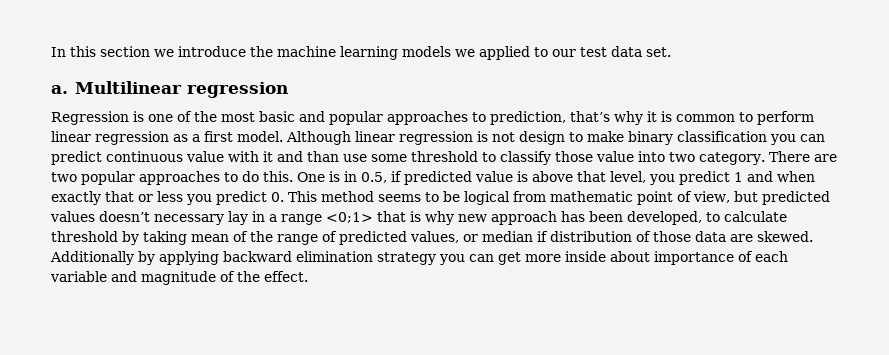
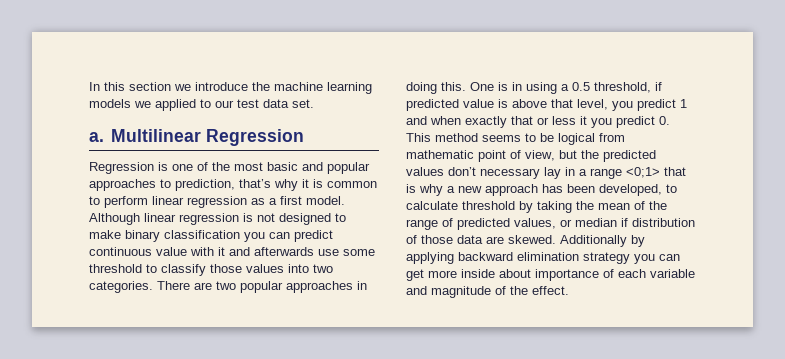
[186,82,288,98] regression -> [205,129,304,146] Regression
[519,131,565,145] design -> [279,213,331,225] designed
[307,151,339,162] than -> [254,247,314,256] afterwards
[596,151,634,162] value -> [246,264,284,273] values
[699,152,765,165] category. -> [89,281,153,293] categories.
[224,171,259,182] to do -> [357,281,367,290] [406,82,437,94] in doing
[361,172,387,183] 0.5, -> [526,82,651,94] using a 0.5 threshold,
(183, 196) none -> [580,116,587,125] it
(758, 196) none -> [581,150,599,159] the
[99,211,150,222] doesn’t -> [448,167,476,176] don’t
(454, 218) none -> [447,186,455,193] a
(187, 238) none -> [576,201,594,210] the

